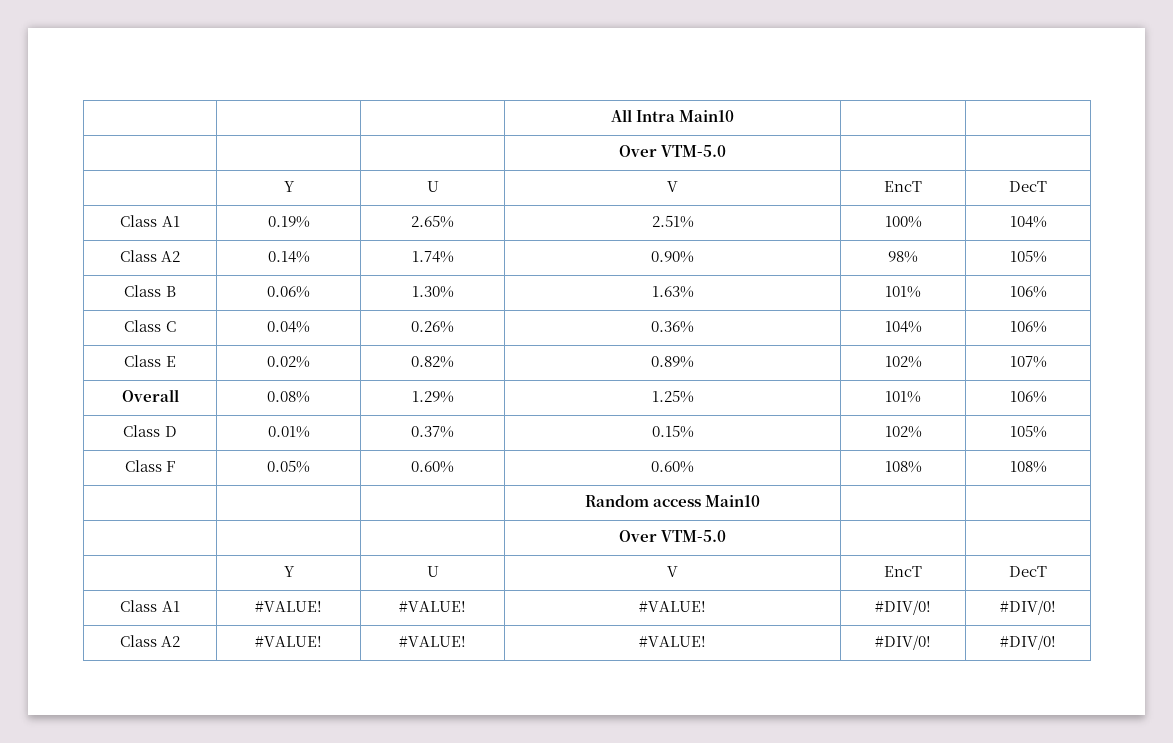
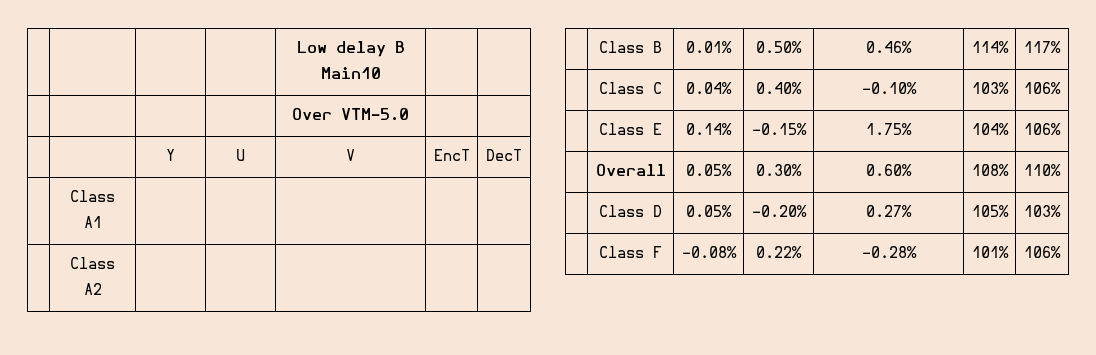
[610,109,735,122] [618,145,727,157] [283,181,295,192] [426,181,439,192] [667,181,678,192] [884,181,922,192] [1009,181,1047,192] [120,215,180,227] [267,216,310,228] [411,215,454,228] [651,215,694,228] [884,216,922,228] [1009,216,1047,228] [119,250,181,262] [267,251,310,263] [411,251,454,263] [651,251,694,263] [888,251,918,263] [1009,250,1047,263] [124,285,176,297] [267,286,310,298] [411,286,454,298] [651,286,694,298] [885,286,921,298] [1009,286,1047,298] [124,320,176,332] [267,321,310,333] [411,321,454,333] [651,321,694,333] [884,321,922,333] [1009,321,1047,333] [124,355,176,367] [267,356,310,368] [411,356,454,368] [651,356,694,368] [884,356,922,368] [1009,356,1047,368] [121,389,179,402] [267,391,310,403] [411,391,454,403] [651,390,694,403] [885,391,921,403] [1009,391,1047,403] [123,425,177,437] [267,426,310,438] [411,426,454,438] [651,425,694,438] [884,426,922,438] [1009,425,1047,438] [124,460,176,472] [267,460,310,473] [411,461,454,473] | | | All Intra Main10 | | // | | | Over VTM-5.0 | | // | Y | U | V | EncT | DecT // Class A1 | 0.19% | 2.65% | 2.51% | 100% | 104% // Class A2 | 0.14% | 1.74% | 0.90% | 98% | 105% // Class B | 0.06% | 1.30% | 1.63% | 101% | 106% // Class C | 0.04% | 0.26% | 0.36% | 104% | 106% // Class E | 0.02% | 0.82% | 0.89% | 102% | 107% // Overall | 0.08% | 1.29% | 1.25% | 101% | 106% // Class D | 0.01% | 0.37% | 0.15% | 102% | 105% // Class F | 0.05% | 0.60% -> [296,41,405,57] [320,67,381,79] [292,108,409,121] [166,149,175,161] [236,149,245,161] [346,149,355,161] [433,149,470,161] [486,149,522,161] [70,190,115,202] [83,216,102,228] [70,257,115,269] [83,283,102,295] [599,41,662,53] [686,41,732,53] [756,41,802,53] [866,41,912,53] [971,41,1009,53] [1024,41,1061,53] [599,82,662,94] [686,82,732,94] [756,82,802,94] [861,82,917,94] [971,82,1009,94] [1024,82,1061,94] [599,123,662,135] [686,123,732,135] [751,123,807,135] [866,123,912,135] [971,123,1009,135] [1024,123,1061,135] [595,164,666,176] [686,164,732,176] [756,164,802,176] | | | | Low delay B Main10 | | // | | | | Over VTM-5.0 | | // | | Y | U | V | EncT | DecT // | Class A1 | | | | | // | Class A2 | | | | | // | Class B | 0.01% | 0.50% | 0.46% | 114% | 117% // | Class C | 0.04% | 0.40% | -0.10% | 103% | 106% // | Class E | 0.14% | -0.15% | 1.75% | 104% | 106% // | Overall | 0.05% | 0.30%
[1009,461,1047,473] [584,495,761,507] [618,530,727,542] [283,566,295,577] [426,566,439,577] [667,566,678,577] [884,566,922,577] [1009,566,1047,577] [120,600,180,612] [255,601,322,612] [399,601,466,612] [639,601,706,612] [875,600,931,615] [1000,600,1056,615] [119,635,181,647] [255,636,322,647] [399,636,466,647] [639,636,706,647] [875,635,931,650] [1000,635,1056,650] 108% // | | | Random access Main10 | | // | | | Over VTM-5.0 | | // | Y | U | V | EncT | DecT // Class A1 | #VALUE! | #VALUE! | #VALUE! | #DIV/0! | #DIV/0! // Class A2 | #VALUE! | #VALUE! | #VALUE! | #DIV/0! | #DIV/0! -> [1024,164,1061,176] [599,205,662,217] [686,205,732,217] [751,205,807,217] [866,205,912,217] [971,205,1009,217] [1024,205,1061,217] [599,246,662,258] [681,246,737,258] [756,246,802,258] [861,246,917,258] [971,246,1009,258] [1024,246,1061,258] 110% // | Class D | 0.05% | -0.20% | 0.27% | 105% | 103% // | Class F | -0.08% | 0.22% | -0.28% | 101% | 106%

